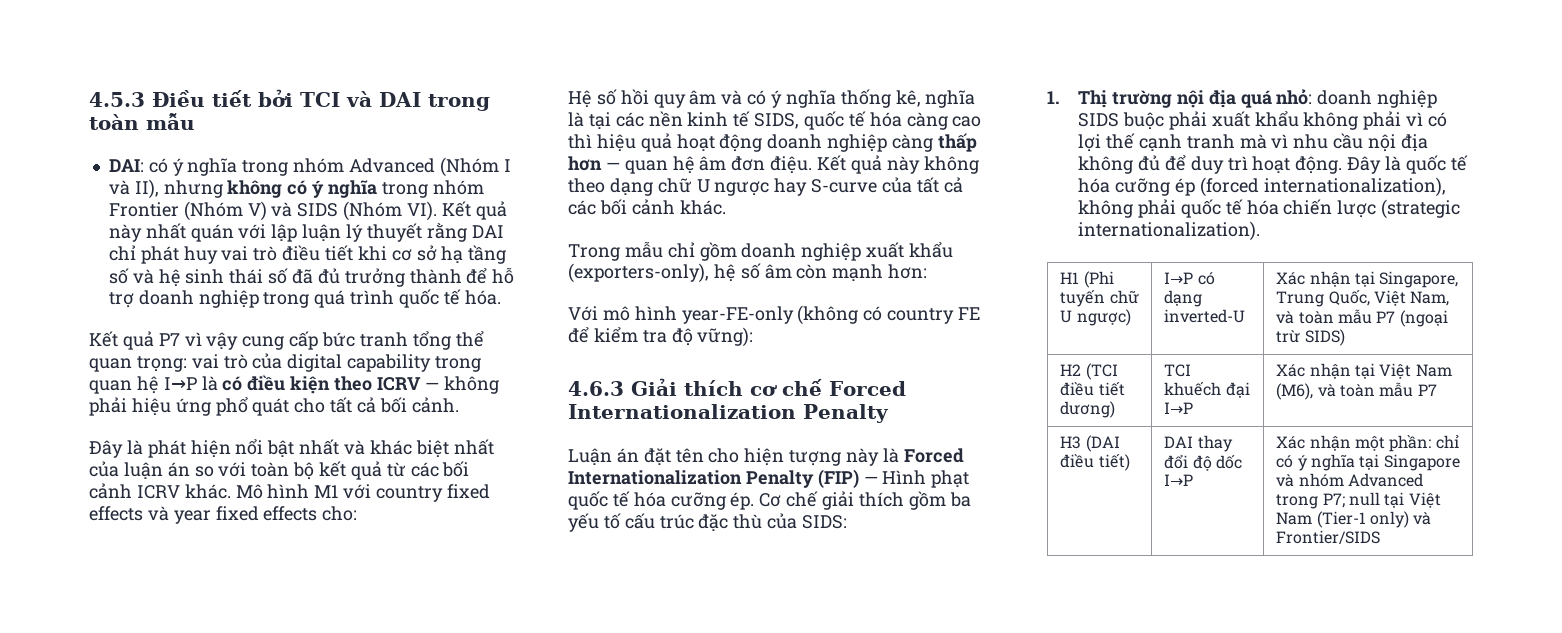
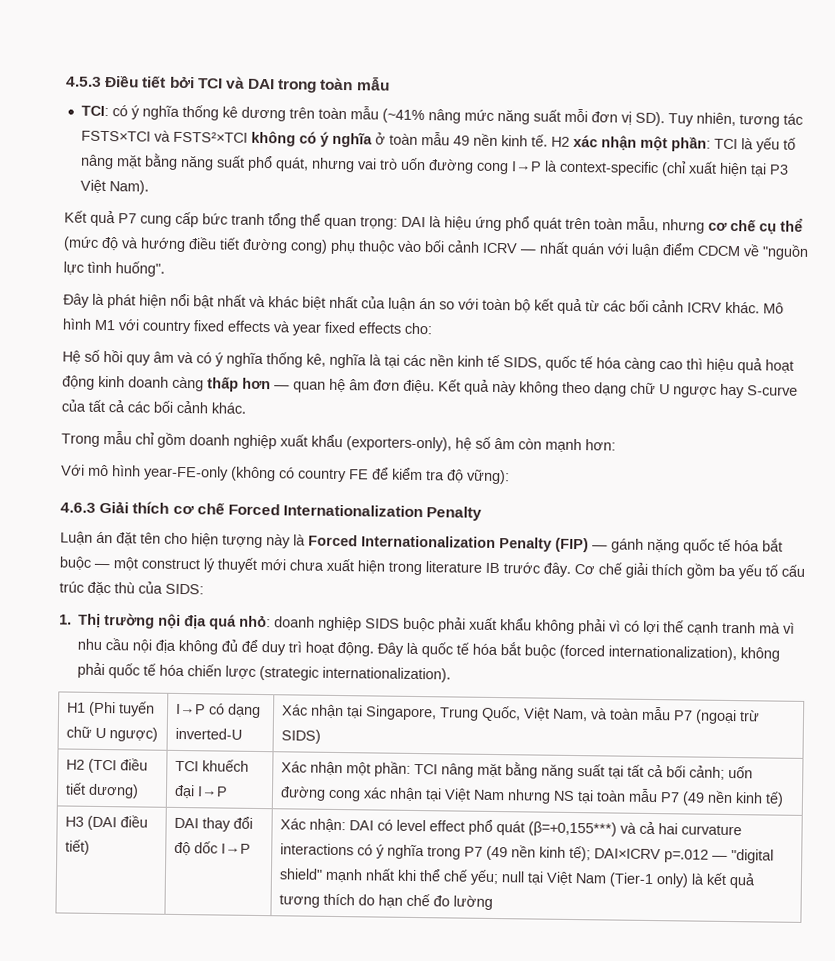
[108,157,511,177] [108,179,484,199] [108,201,507,221] [108,223,504,242] [108,245,507,264] [108,267,515,287] [108,289,501,308] DAI: có ý nghĩa trong nhóm Advanced (Nhóm I và II), nhưng không có ý nghĩa trong nhóm Frontier (Nhóm V) và SIDS (Nhóm VI). Kết quả này nhất quán với lập luận lý thuyết rằng DAI chỉ phát huy vai trò điều tiết khi cơ sở hạ tầng số và hệ sinh thái số đã đủ trưởng thành để hỗ trợ doanh nghiệp trong quá trình quốc tế hóa. -> [80,104,803,128] [80,130,796,153] [79,153,789,177] [79,179,149,195] TCI: có ý nghĩa thống kê dương trên toàn mẫu (~41% nâng mức năng suất mỗi đơn vị SD). Tuy nhiên, tương tác FSTS×TCI và FSTS²×TCI không có ý nghĩa ở toàn mẫu 49 nền kinh tế. H2 xác nhận một phần: TCI là yếu tố nâng mặt bằng năng suất phổ quát, nhưng vai trò uốn đường cong I→P là context-specific (chỉ xuất hiện tại P3 Việt Nam).
[184,332,239,350] vì vậy -> (137, 218) none
[191,353,482,372] [89,375,499,394] [89,397,459,416] vai trò của digital capability trong quan hệ I→P là có điều kiện theo ICRV — không phải hiệu ứng phổ quát cho tất cả bối cảnh. -> [401,216,803,235] [63,236,809,260] [63,261,165,277] DAI là hiệu ứng phổ quát trên toàn mẫu, nhưng cơ chế cụ thể (mức độ và hướng điều tiết đường cong) phụ thuộc vào bối cảnh ICRV — nhất quán với luận điểm CDCM về "nguồn lực tình huống".
[767,134,888,152] doanh nghiệp -> [98,375,169,388] kinh doanh
[882,470,970,488] [568,491,755,510] Hình phạt quốc tế hóa cưỡng ép. -> [611,537,783,554] [59,556,571,577] gánh nặng quốc tế hóa bắt buộc — một construct lý thuyết mới chưa xuất hiện trong literature IB trước đây.
[1114,178,1195,196] cưỡng ép -> [500,642,557,658] bắt buộc
[1354,363,1452,379] [1276,382,1437,400] tại Việt Nam (M6), và toàn mẫu P7 -> [346,761,754,780] [280,786,785,807] một phần: TCI nâng mặt bằng năng suất tại tất cả bối cảnh; uốn đường cong xác nhận tại Việt Nam nhưng NS tại toàn mẫu P7 (49 nền kinh tế)
[1309,435,1459,452] [1276,454,1460,471] [1276,473,1423,487] [1276,493,1345,509] nhận một phần: chỉ có ý nghĩa tại Singapore và nhóm Advanced trong P7; -> [309,818,743,837] [280,843,775,864] [279,868,500,886] nhận: DAI có level effect phổ quát (β=+0,155***) và cả hai curvature interactions có ý nghĩa trong P7 (49 nền kinh tế); DAI×ICRV p=.012 — "digital shield" mạnh nhất khi thể chế yếu;
[1413,512,1432,525] [1276,530,1381,544] và Frontier/SIDS -> [691,872,757,889] [279,893,494,911] là kết quả tương thích do hạn chế đo lường

